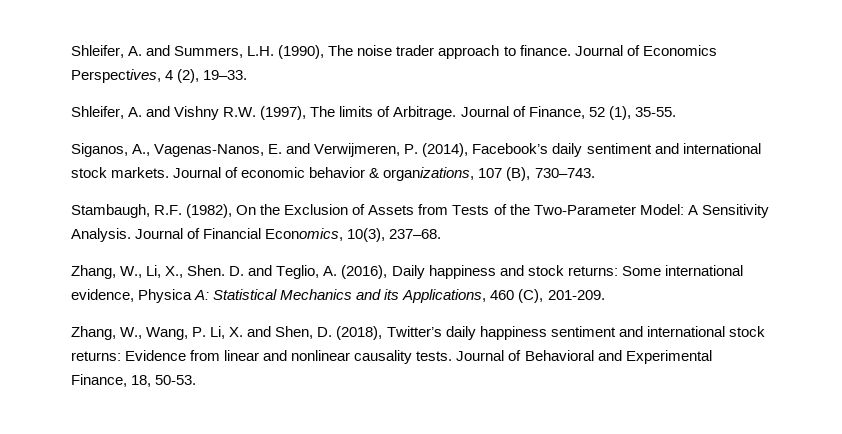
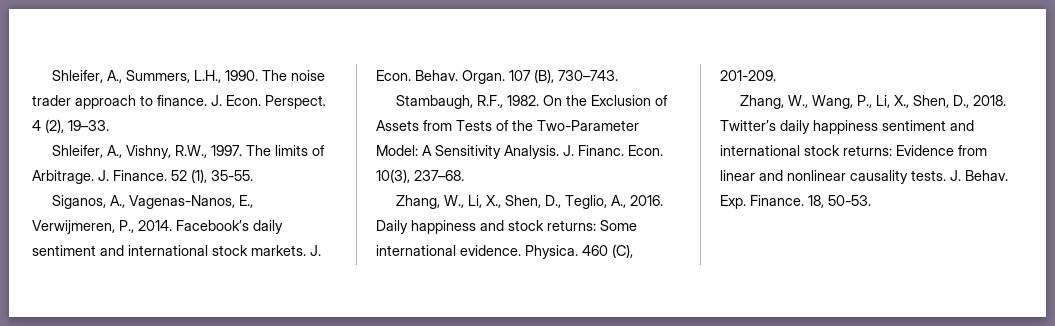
[71,45,325,59] Shleifer, A. and Summers, L.H. (1990), -> [52,70,259,83] Shleifer, A., Summers, L.H., 1990.
[574,45,717,56] [71,69,161,83] Journal of Economics Perspectives, -> [211,95,326,109] J. Econ. Perspect.
[128,106,307,120] A. and Vishny R.W. (1997), -> [107,145,243,159] A., Vishny, R.W., 1997.
[460,106,585,119] Journal of Finance, -> [98,170,167,181] J. Finance.
[268,143,469,157] E. and Verwijmeren, P. (2014), -> [239,195,254,208] [32,220,172,234] E., Verwijmeren, P., 2014.
[173,167,475,181] Journal of economic behavior & organizations, -> [310,245,321,256] [376,70,505,84] J. Econ. Behav. Organ.
[154,204,233,218] R.F. (1982), -> [477,95,540,108] R.F., 1982.
[135,228,344,241] Journal of Financial Economics, -> [563,145,663,156] J. Financ. Econ.
[187,265,388,279] Shen. D. and Teglio, A. (2016), -> [505,195,664,209] Shen, D., Teglio, A., 2016.
[71,289,487,303] evidence, Physica A: Statistical Mechanics and its Applications, -> [460,245,578,259] evidence. Physica.
[192,326,383,340] P. Li, X. and Shen, D. (2018), -> [857,95,1007,108] P., Li, X., Shen, D., 2018.
[456,350,712,364] [71,374,127,387] Journal of Behavioral and Experimental Finance, -> [950,170,1008,181] [720,195,804,209] J. Behav. Exp. Finance.

